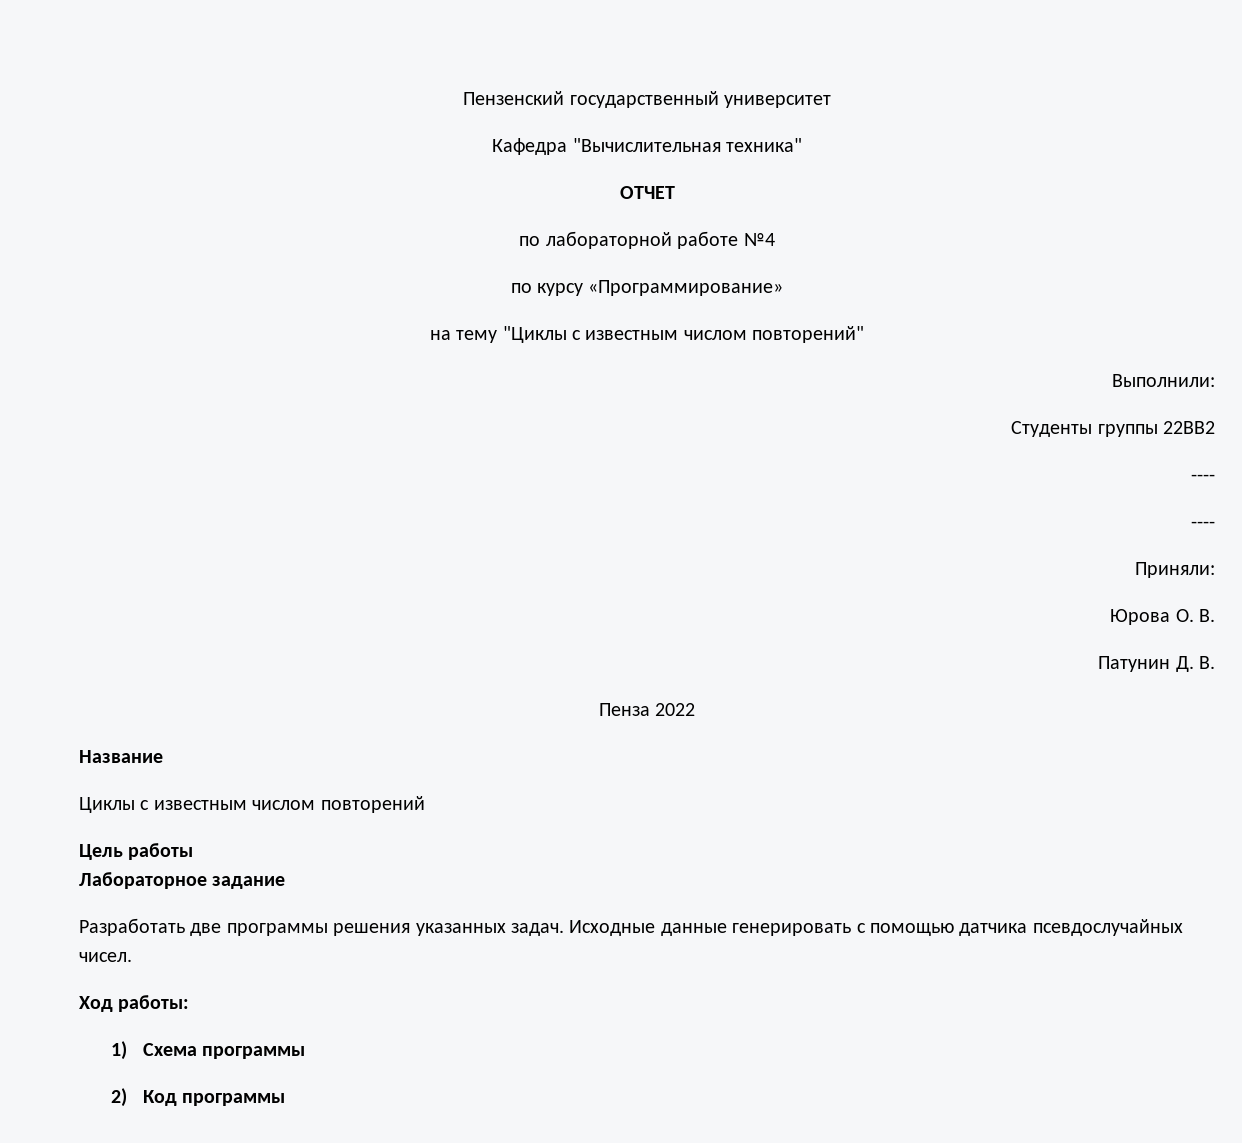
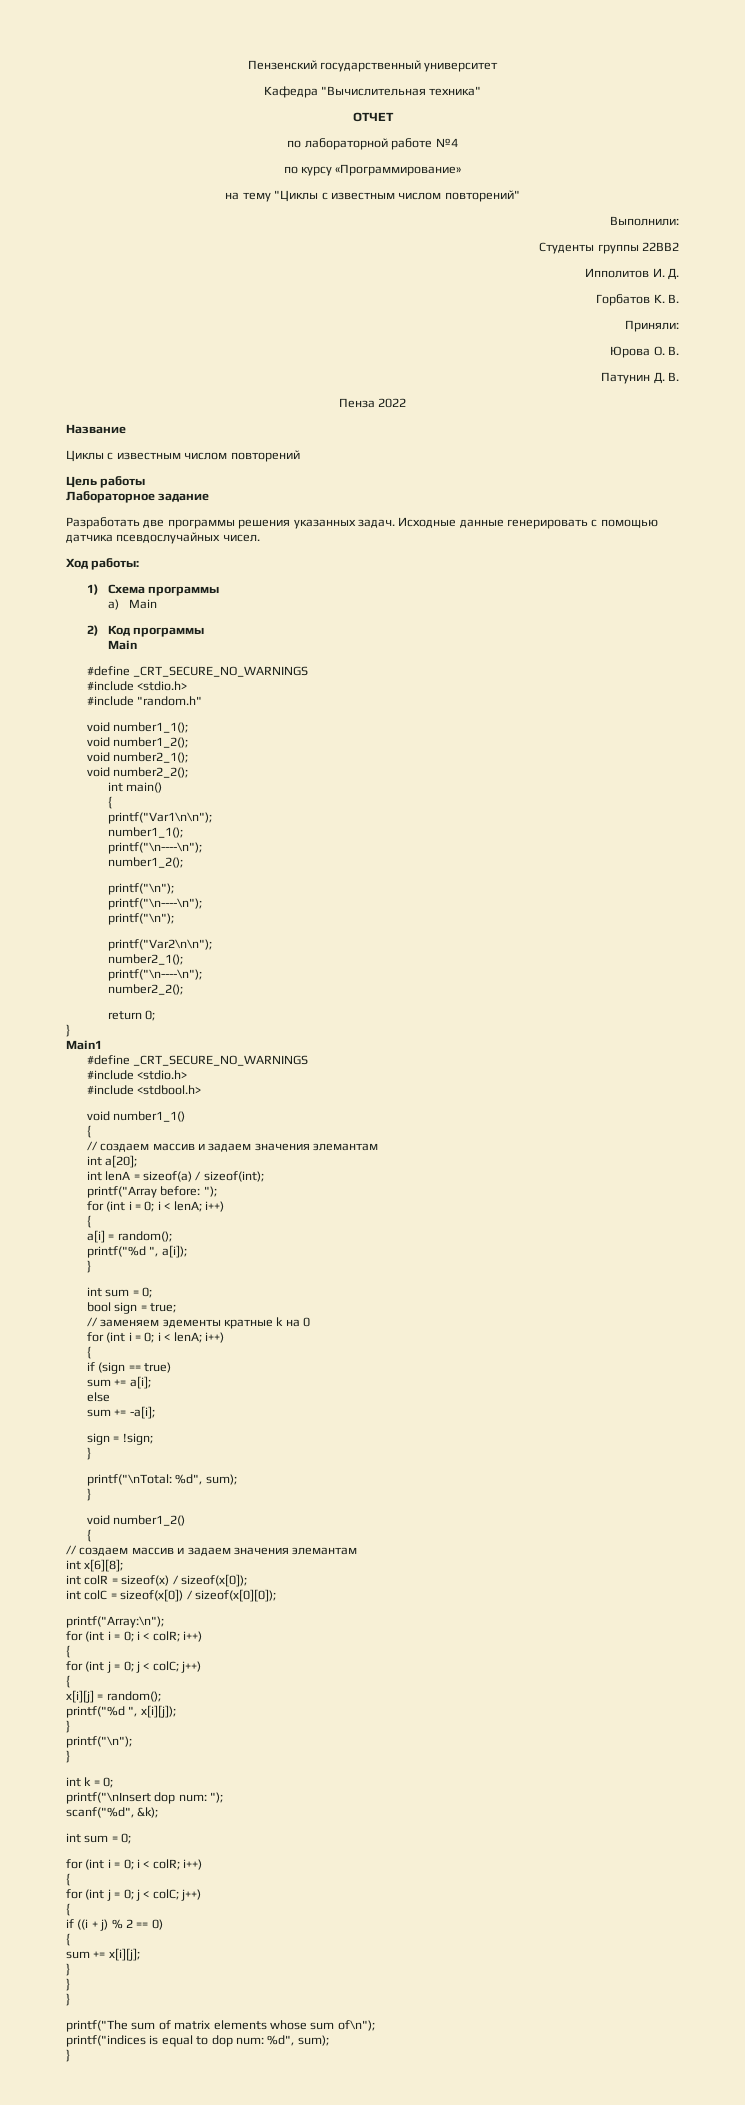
[1191,474,1215,481] [1191,521,1215,528] ---- // ---- -> [585,268,679,280] [596,294,679,306] Ипполитов И. Д. // Горбатов К. В.
(306, 1052) none -> [107,599,157,610] // a) Main
(286, 1099) none -> [107,640,137,650] [86,666,309,677] [86,681,188,691] [86,696,203,706] [86,722,189,733] [86,737,189,748] [86,752,189,763] [86,767,189,778] [107,782,163,793] [107,796,112,809] [107,812,212,824] [107,827,183,838] [107,842,202,854] [107,857,183,868] [107,883,174,895] [107,898,202,910] [107,913,174,925] [107,939,212,951] [107,954,183,965] [107,969,202,981] [107,984,183,995] [107,1010,156,1021] [66,1024,70,1037] [66,1040,102,1050] [86,1055,309,1066] [86,1070,188,1080] [86,1085,202,1095] [86,1111,186,1122] [86,1125,91,1138] [86,1141,379,1152] [86,1155,138,1168] [86,1171,264,1182] [86,1186,217,1198] [86,1201,224,1212] [86,1215,91,1228] [86,1230,172,1243] [86,1245,187,1258] [86,1260,91,1273] [86,1287,152,1298] [86,1302,176,1314] [86,1317,311,1329] [86,1332,224,1343] [86,1346,91,1359] [86,1362,171,1374] [86,1376,151,1389] [86,1392,110,1402] [86,1406,155,1419] [86,1433,153,1445] [86,1447,91,1460] [86,1474,237,1486] [86,1488,91,1501] [86,1515,186,1526] [86,1529,91,1542] [66,1545,358,1556] [66,1559,124,1572] [66,1574,247,1587] [66,1589,276,1602] [66,1616,164,1628] [66,1631,202,1642] [66,1645,70,1658] [66,1661,201,1673] [66,1675,70,1688] [66,1690,161,1703] [66,1705,176,1718] [66,1720,70,1733] [66,1736,132,1748] [66,1750,70,1763] [66,1777,114,1788] [66,1792,224,1804] [66,1807,159,1818] [66,1833,132,1844] [66,1859,202,1870] [66,1873,70,1886] [66,1889,201,1901] [66,1903,70,1916] [66,1919,163,1931] [66,1933,70,1946] [66,1948,140,1961] [66,1963,70,1976] [66,1978,70,1991] [66,1993,70,2006] [66,2020,375,2032] [66,2035,329,2047] [66,2049,70,2062] // Main // #define _CRT_SECURE_NO_WARNINGS // #include <stdio.h> // #include "random.h" // void number1_1(); // void number1_2(); // void number2_1(); // void number2_2(); // int main() // { // printf("Var1\n\n"); // number1_1(); // printf("\n----\n"); // number1_2(); // printf("\n"); // printf("\n----\n"); // printf("\n"); // printf("Var2\n\n"); // number2_1(); // printf("\n----\n"); // number2_2(); // return 0; // } // Main1 // #define _CRT_SECURE_NO_WARNINGS // #include <stdio.h> // #include <stdbool.h> // void number1_1() // { // // создаем массив и задаем значения элемантам // int a[20]; // int lenA = sizeof(a) / sizeof(int); // printf("Array before: "); // for (int i = 0; i < lenA; i++) // { // a[i] = random(); // printf("%d ", a[i]); // } // int sum = 0; // bool sign = true; // // заменяем эдементы кратные k на 0 // for (int i = 0; i < lenA; i++) // { // if (sign == true) // sum += a[i]; // else // sum += -a[i]; // sign = !sign; // } // printf("\nTotal: %d", sum); // } // void number1_2() // { // // создаем массив и задаем значения элемантам // int x[6][8]; // int colR = sizeof(x) / sizeof(x[0]); // int colC = sizeof(x[0]) / sizeof(x[0][0]); // printf("Array:\n"); // for (int i = 0; i < colR; i++) // { // for (int j = 0; j < colC; j++) // { // x[i][j] = random(); // printf("%d ", x[i][j]); // } // printf("\n"); // } // int k = 0; // printf("\nInsert dop num: "); // scanf("%d", &k); // int sum = 0; // for (int i = 0; i < colR; i++) // { // for (int j = 0; j < colC; j++) // { // if ((i + j) % 2 == 0) // { // sum += x[i][j]; // } // } // } // printf("The sum of matrix elements whose sum of\n"); // printf("indices is equal to dop num: %d", sum); // }

